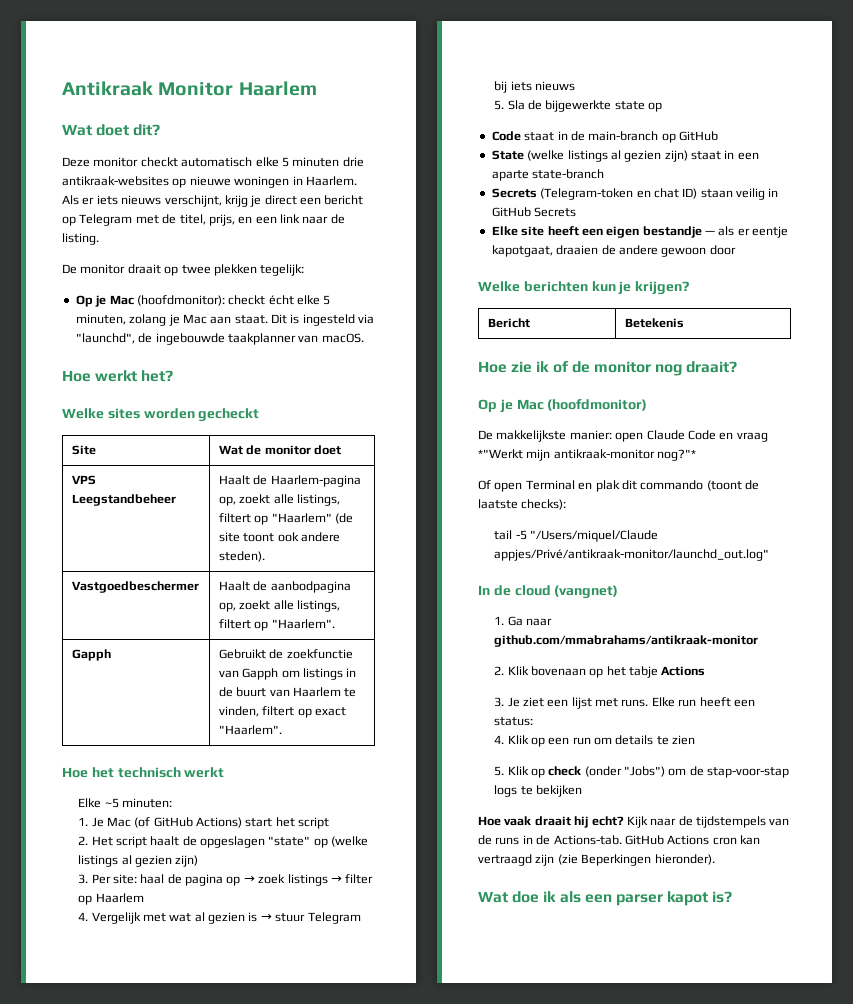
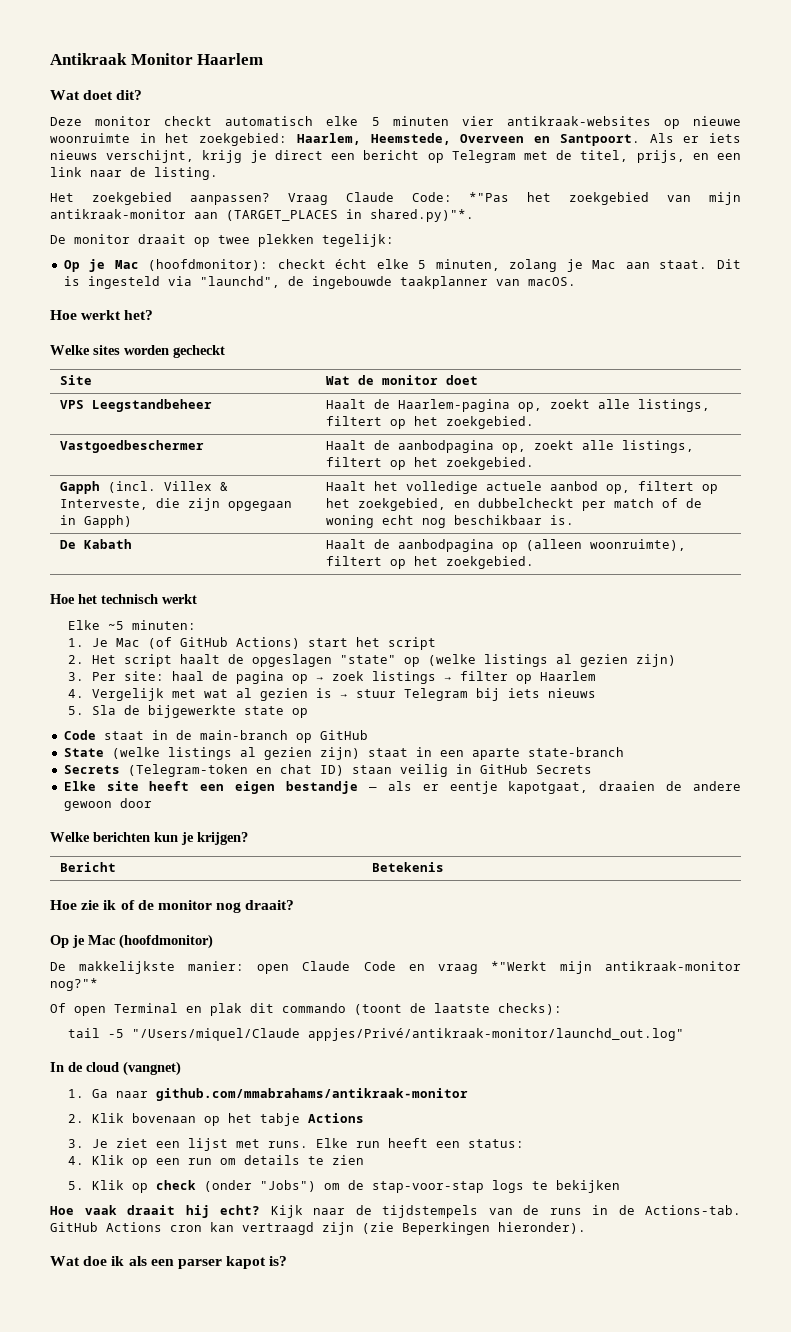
[342,157,364,167] drie -> [461,116,494,126] vier
[234,176,357,188] woningen in Haarlem. -> [50,133,640,146] woonruimte in het zoekgebied: Haarlem, Heemstede, Overveen en Santpoort.
(99, 239) none -> [50,192,741,205] [50,209,474,222] // Het zoekgebied aanpassen? Vraag Claude Code: *"Pas het zoekgebied van mijn antikraak-monitor aan (TARGET_PLACES in shared.py)"*.
[271,513,353,524] [218,532,340,542] [218,551,265,562] "Haarlem" (de site toont ook andere steden). -> [413,416,534,429] het zoekgebied.
[271,619,335,629] [71,649,111,661] [218,649,353,659] [218,668,357,680] [218,687,357,697] [218,706,346,718] [218,725,282,735] "Haarlem". // Gapph | Gebruikt de zoekfunctie van Gapph om listings in de buurt van Haarlem te vinden, filtert op exact "Haarlem". -> [413,457,534,470] [59,481,228,494] [59,498,292,511] [59,515,132,528] [325,481,718,494] [325,498,702,511] [325,515,574,528] [59,539,132,549] [325,539,686,552] [325,556,534,569] het zoekgebied. // Gapph (incl. Villex & Interveste, die zijn opgegaan in Gapph) | Haalt het volledige actuele aanbod op, filtert op het zoekgebied, en dubbelcheckt per match of de woning echt nog beschikbaar is. // De Kabath | Haalt de aanbodpagina op (alleen woonruimte), filtert op het zoekgebied.

